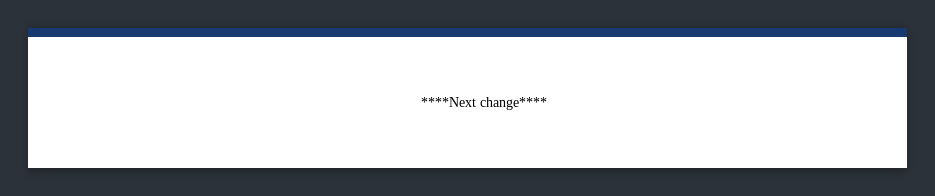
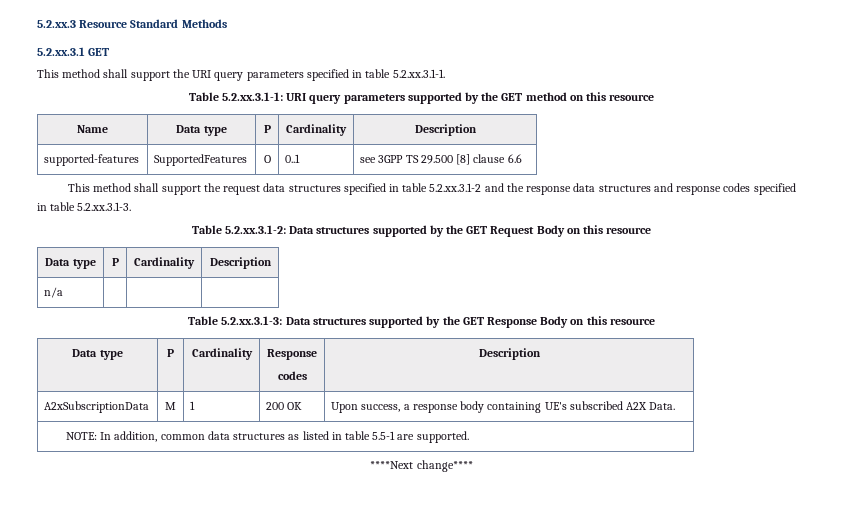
(421, 102) none -> [37,19,227,28] [37,47,110,56] [37,69,445,81] [188,92,655,104] [77,125,108,133] [176,125,227,136] [263,125,271,133] [286,124,347,136] [414,124,477,136] [44,154,140,166] [154,154,248,166] [263,155,271,163] [285,154,301,163] [360,154,522,165] [67,183,796,195] [37,202,132,211] [191,225,652,237] [45,258,96,269] [111,258,119,266] [134,257,195,269] [209,257,272,269] [44,287,64,298] [188,316,655,328] [72,349,123,360] [167,349,174,357] [191,348,253,360] [267,349,317,360] [277,371,307,380] [478,348,541,360] [44,401,150,413] [165,402,176,410] [190,401,196,410] [266,402,303,410] [331,401,676,413] [65,431,469,443] 5.2.xx.3 Resource Standard Methods // 5.2.xx.3.1 GET // This method shall support the URI query parameters specified in table 5.2.xx.3.1-1. // Table 5.2.xx.3.1-1: URI query parameters supported by the GET method on this resource // Name | Data type | P | Cardinality | Description // supported-features | SupportedFeatures | O | 0..1 | see 3GPP TS 29.500 [8] clause 6.6 // This method shall support the request data structures specified in table 5.2.xx.3.1-2 and the response data structures and response codes specified in table 5.2.xx.3.1-3. // Table 5.2.xx.3.1-2: Data structures supported by the GET Request Body on this resource // Data type | P | Cardinality | Description // n/a | | | // Table 5.2.xx.3.1-3: Data structures supported by the GET Response Body on this resource // Data type | P | Cardinality | Response // codes | Description // A2xSubscriptionData | M | 1 | 200 OK | Upon success, a response body containing UE's subscribed A2X Data. // NOTE: In addition, common data structures as listed in table 5.5-1 are supported. //

